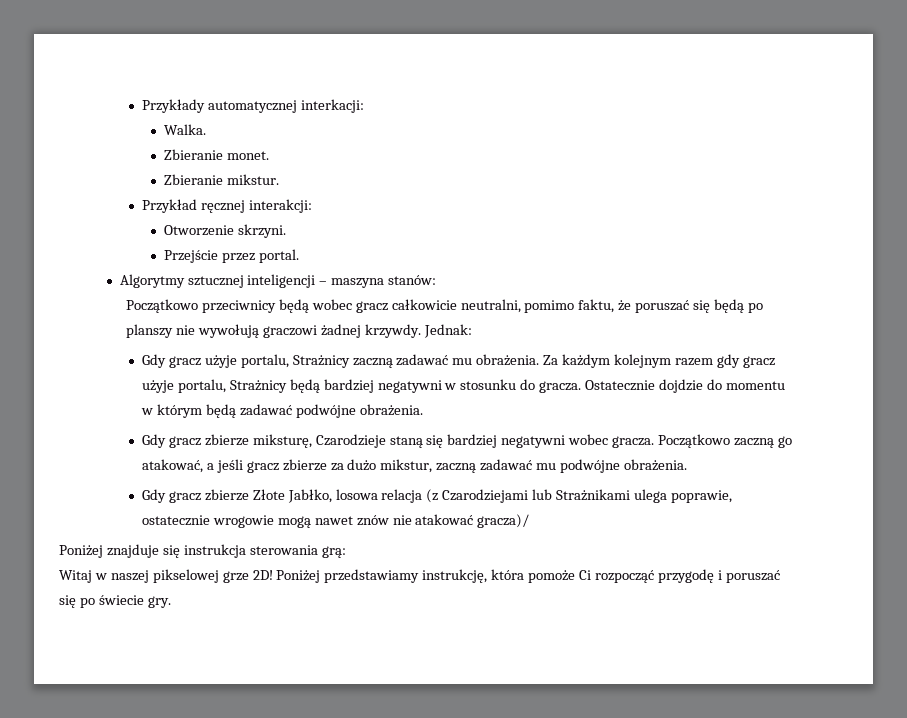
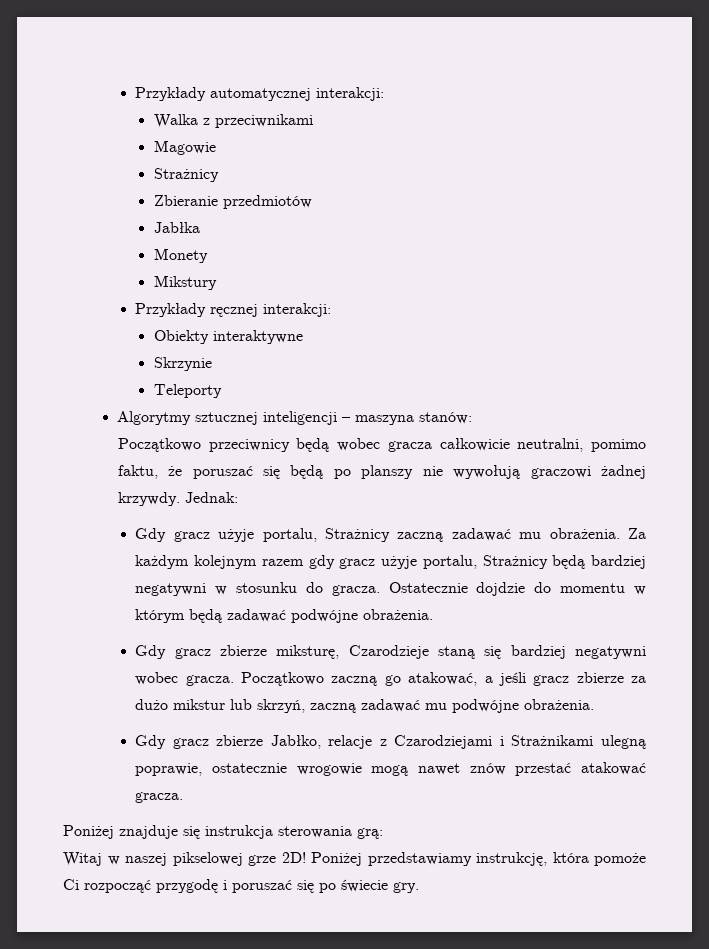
[300,99,364,113] [164,124,207,135] [164,149,270,160] [164,174,280,185] [141,199,312,213] [164,224,287,238] [164,249,300,263] interkacji: // Walka. // Zbieranie monet. // Zbieranie mikstur. // Przykład ręcznej interakcji: // Otworzenie skrzyni. // Przejście przez portal. -> [316,87,385,101] [153,114,313,128] [153,140,216,155] [153,168,219,182] [153,195,312,209] [153,222,200,233] [153,248,208,263] [153,275,217,290] [135,303,332,317] [153,330,303,344] [153,357,212,371] [153,384,222,398] interakcji: // Walka z przeciwnikami // Magowie // Strażnicy // Zbieranie przedmiotów // Jabłka // Monety // Mikstury // Przykłady ręcznej interakcji: // Obiekty interaktywne // Skrzynie // Teleporty
[355,301,388,313] gracz -> [387,441,432,452] gracza
[380,459,433,473] mikstur, -> [173,699,306,713] mikstur lub skrzyń,
[252,489,668,503] Złote Jabłko, losowa relacja (z Czarodziejami lub Strażnikami ulega -> [270,735,646,749] Jabłko, relacje z Czarodziejami i Strażnikami ulegną
[392,514,530,528] nie atakować gracza)/ -> [515,762,646,776] [135,792,184,803] przestać atakować gracza.

